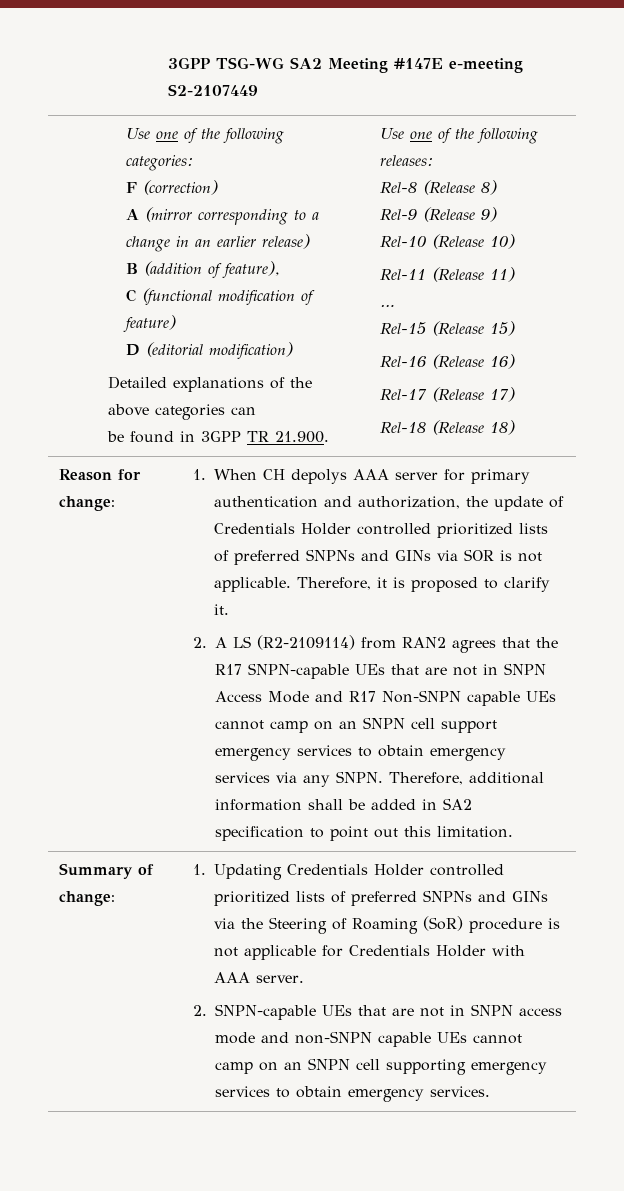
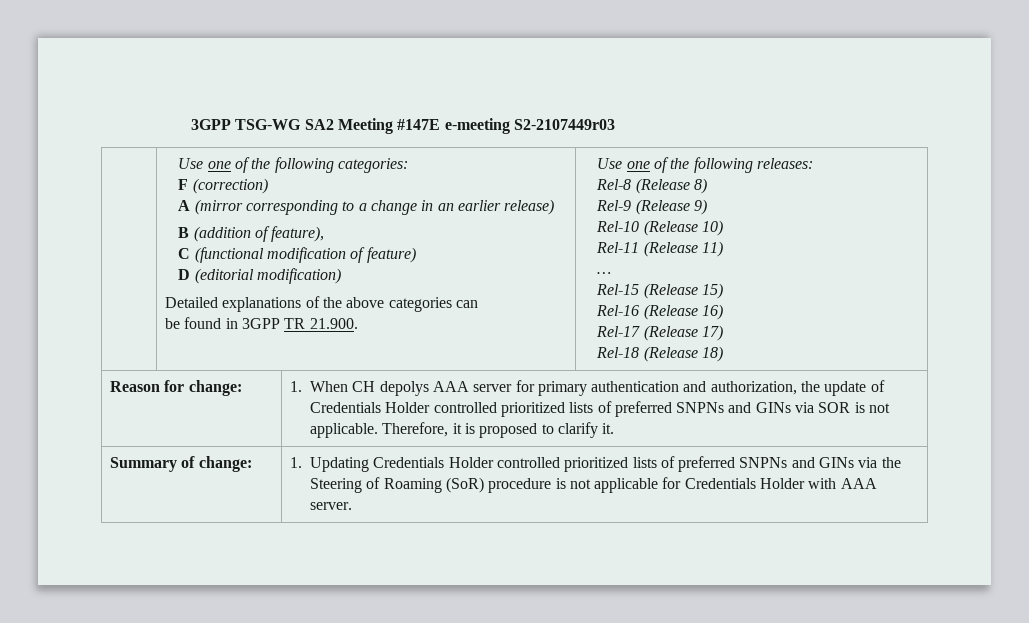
[167,84,258,96] S2-2107449 -> [513,119,615,130] S2-2107449r03
[192,635,558,653] [214,663,546,679] [214,690,556,706] [214,717,497,733] [214,745,506,761] [214,771,544,787] [214,798,472,811] [214,826,513,841] // 2. A LS (R2-2109114) from RAN2 agrees that the R17 SNPN-capable UEs that are not in SNPN Access Mode and R17 Non-SNPN capable UEs cannot camp on an SNPN cell support emergency services to obtain emergency services via any SNPN. Therefore, additional information shall be added in SA2 specification to point out this limitation. -> (615, 428) none
[192,1004,562,1020] [214,1031,522,1047] [214,1058,547,1075] [214,1086,490,1102] // 2. SNPN-capable UEs that are not in SNPN access mode and non-SNPN capable UEs cannot camp on an SNPN cell supporting emergency services to obtain emergency services. -> (352, 506) none

